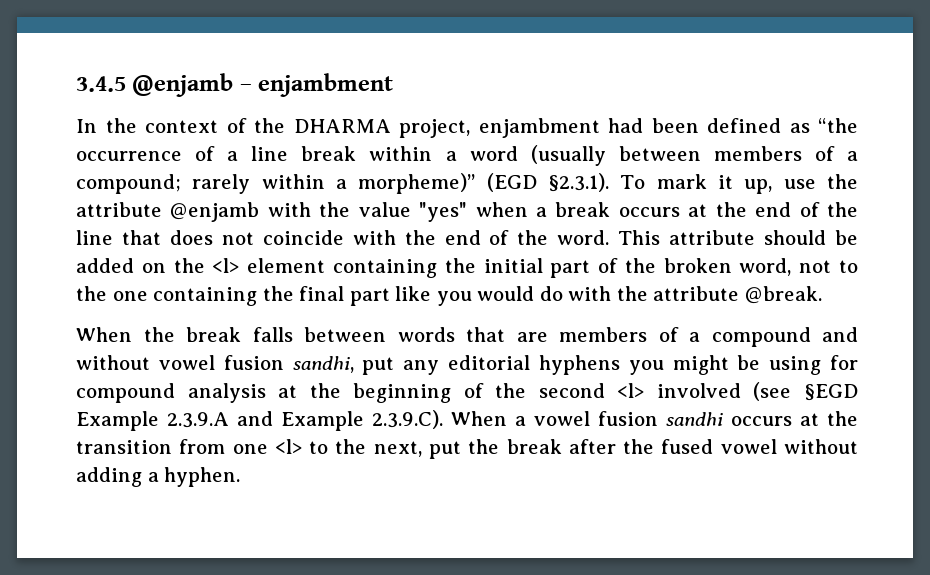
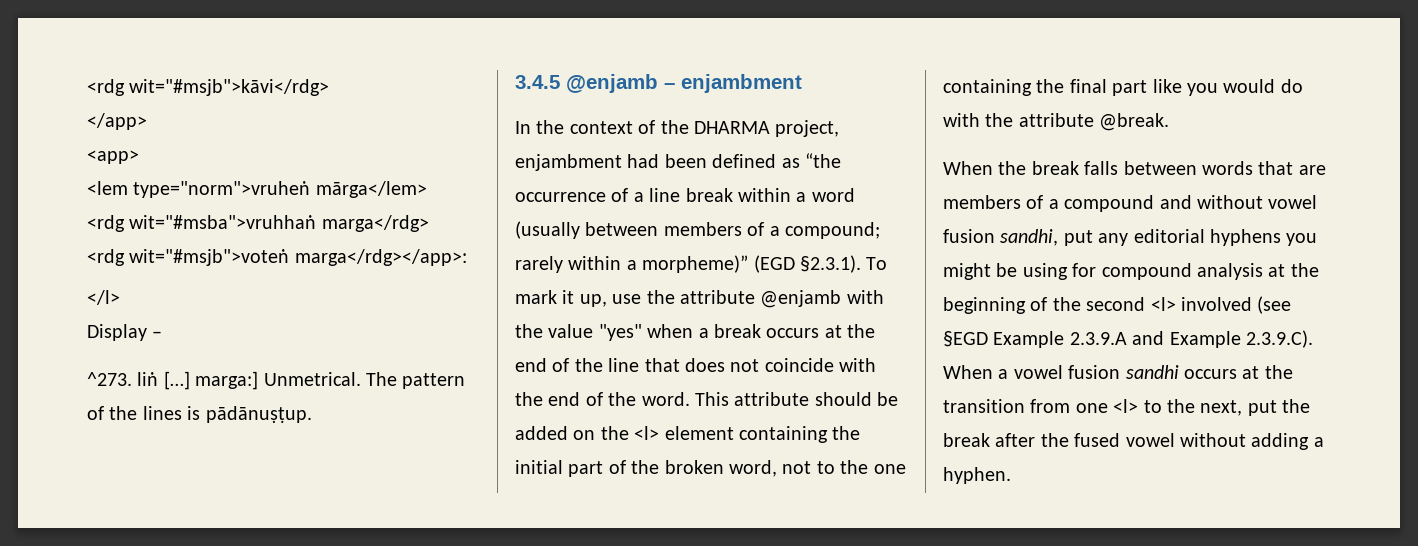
(76, 84) none -> [87,79,330,96] [87,113,147,130] [87,150,139,164] [87,181,427,198] [87,215,429,232] [87,249,467,266] [87,290,120,305] [87,324,163,341] [87,371,466,390] [87,406,312,423] <rdg wit="#msjb">kāvi</rdg> // </app> // <app> // <lem type="norm">vruheṅ mārga</lem> // <rdg wit="#msba">vruhhaṅ marga</rdg> // <rdg wit="#msjb">voteṅ marga</rdg></app>: // </l> // Display – // ^273. liṅ […] marga:] Unmetrical. The pattern of the lines is pādānuṣṭup. //

